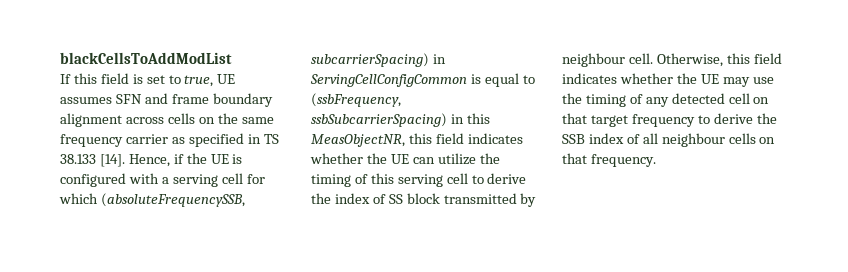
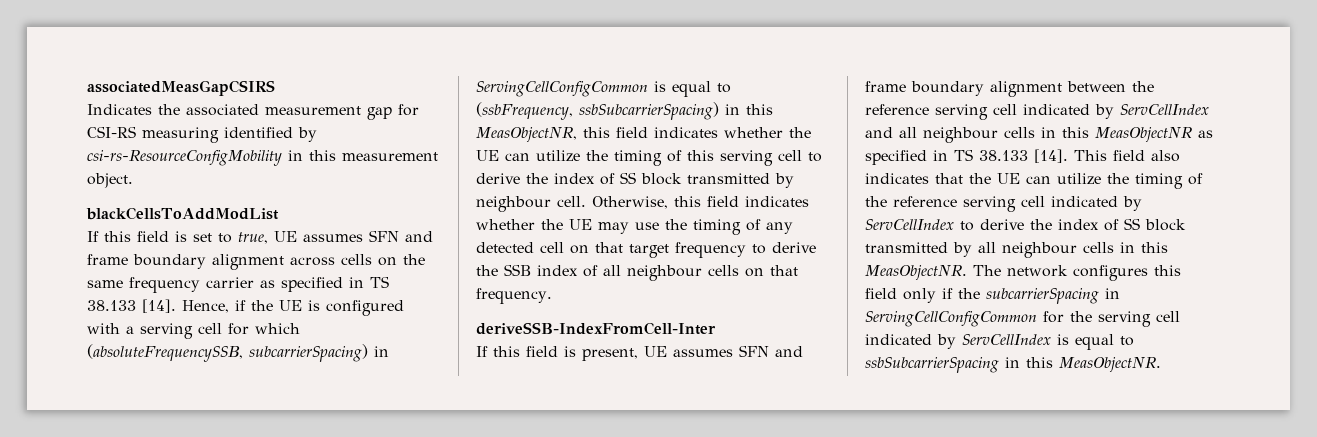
(60, 58) none -> [87,80,275,96] [87,104,419,120] [87,126,317,143] [87,150,438,166] [87,173,133,188] associatedMeasGapCSIRS // Indicates the associated measurement gap for CSI-RS measuring identified by csi-rs-ResourceConfigMobility in this measurement object. //
(656, 160) none -> [476,322,716,335] [476,345,803,361] [865,81,1154,97] [865,104,1209,120] [865,127,1213,143] [865,149,1180,165] [865,173,1203,189] [865,196,1142,212] [865,218,1186,231] [865,242,1168,258] [865,265,1181,281] [865,288,1120,304] [865,311,1180,327] [865,334,1134,350] [865,357,1161,373] // deriveSSB-IndexFromCell-Inter // If this field is present, UE assumes SFN and frame boundary alignment between the reference serving cell indicated by ServCellIndex and all neighbour cells in this MeasObjectNR as specified in TS 38.133 [14]. This field also indicates that the UE can utilize the timing of the reference serving cell indicated by ServCellIndex to derive the index of SS block transmitted by all neighbour cells in this MeasObjectNR. The network configures this field only if the subcarrierSpacing in ServingCellConfigCommon for the serving cell indicated by ServCellIndex is equal to ssbSubcarrierSpacing in this MeasObjectNR.

